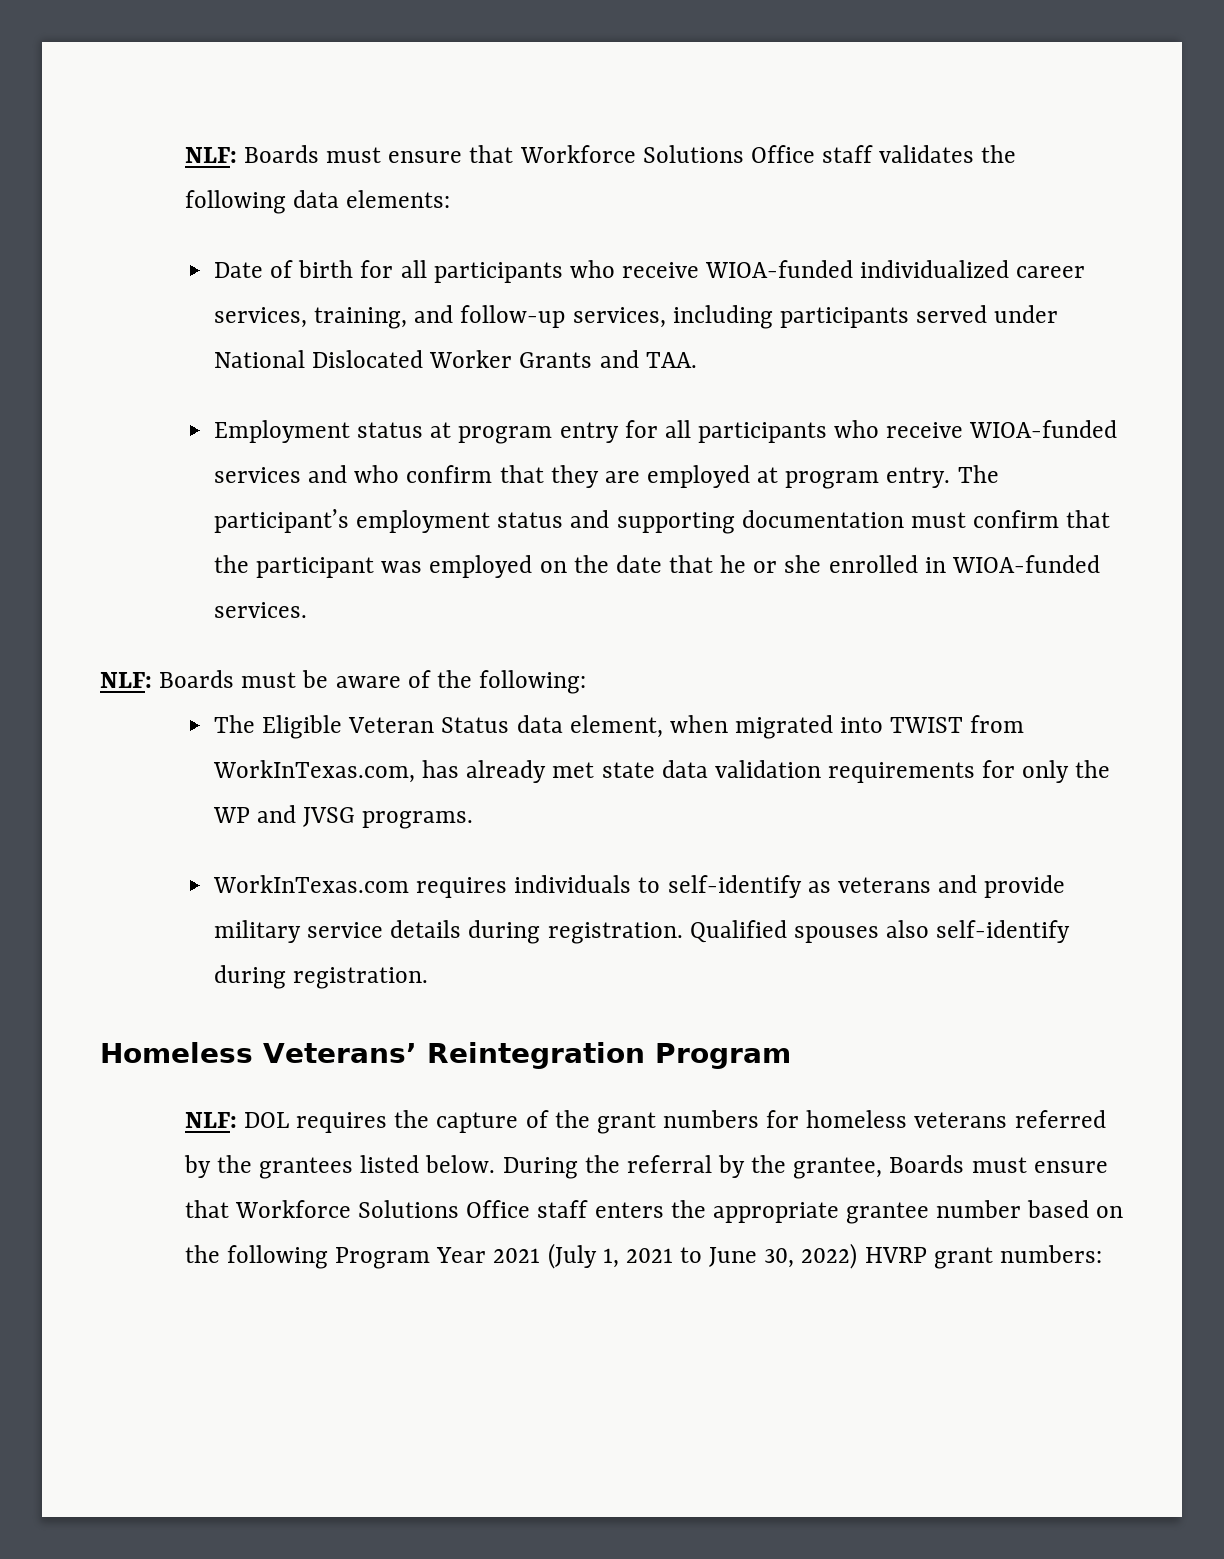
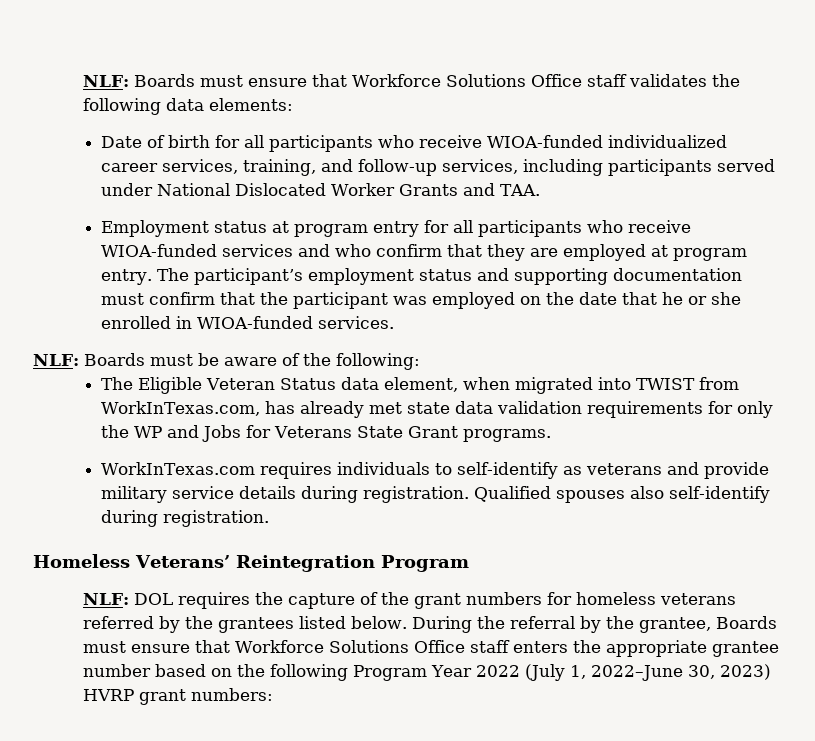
[303,807,356,827] JVSG -> [201,425,458,442] Jobs for Veterans State Grant
[493,1248,541,1263] 2021 -> [475,665,520,677] 2022
[625,1243,858,1269] 2021 to June 30, 2022) -> [590,664,771,681] 2022–June 30, 2023)

